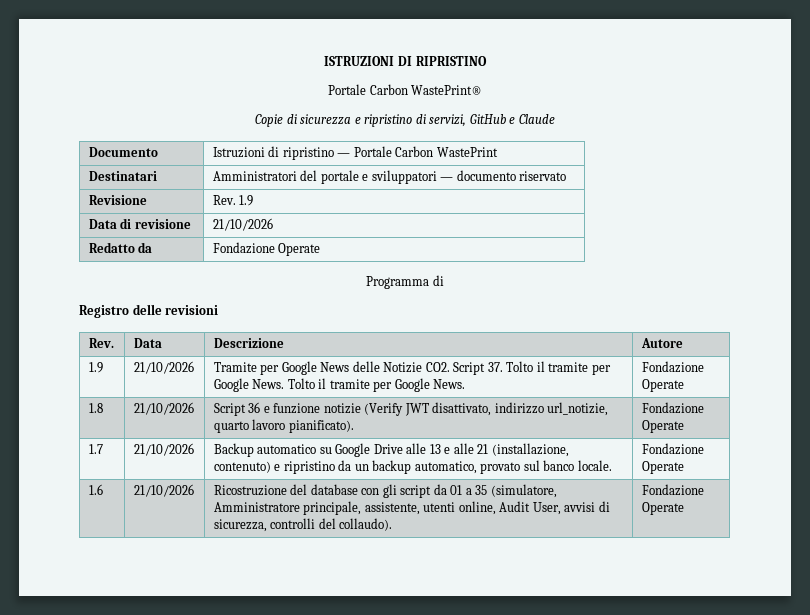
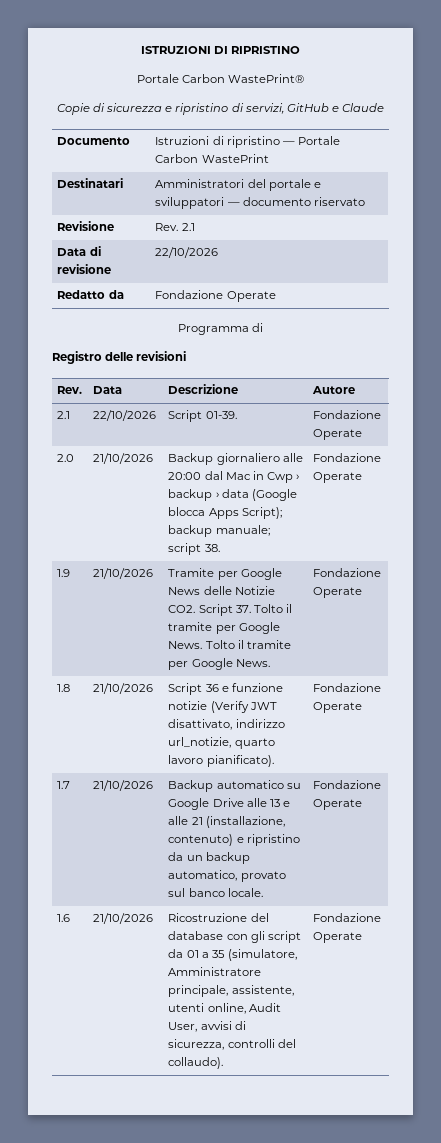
[239,195,254,206] 1.9 -> [181,223,195,231] 2.1
[212,218,273,231] 21/10/2026 -> [155,247,219,258] 22/10/2026
(683, 343) none -> [57,411,71,419] [93,410,157,421] [168,410,237,422] [313,410,382,419] [313,429,363,440] [57,454,75,462] [93,453,154,464] [168,453,303,465] [168,471,299,483] [168,489,297,501] [168,507,282,519] [168,525,270,537] [168,543,220,555] [313,453,382,462] [313,472,363,483] // 2.1 | 22/10/2026 | Script 01-39. | Fondazione Operate // 2.0 | 21/10/2026 | Backup giornaliero alle 20:00 dal Mac in Cwp › backup › data (Google blocca Apps Script); backup manuale; script 38. | Fondazione Operate

